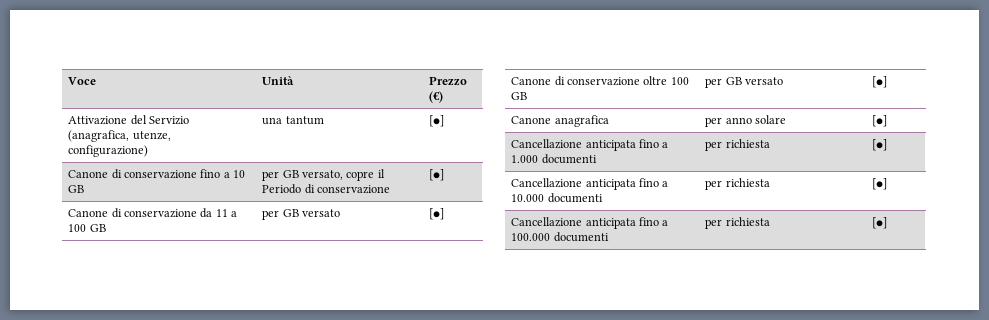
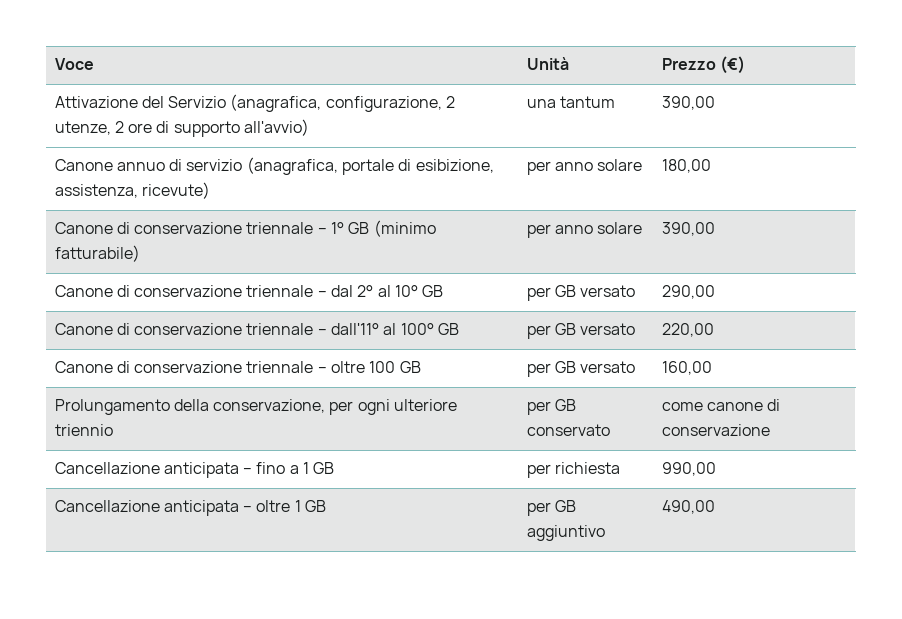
[132,131,171,141] [68,145,149,157] [262,116,324,125] [429,115,445,127] [68,169,246,179] [68,185,85,193] [262,169,385,181] [262,184,390,194] [429,169,445,181] [68,208,238,218] [68,224,106,232] [262,209,340,220] [429,208,445,220] [511,76,640,86] utenze, configurazione) | una tantum | [●] // Canone di conservazione fino a 10 GB | per GB versato, copre il Periodo di conservazione | [●] // Canone di conservazione da 11 a 100 GB | per GB versato | [●] // Canone di conservazione -> [325,96,456,112] [54,119,310,137] [526,96,615,108] [661,96,715,110] [54,157,494,175] [54,182,210,199] [526,159,643,175] [661,159,711,173] [54,220,436,237] [54,245,140,262] [526,222,643,238] [661,222,715,236] [54,285,444,297] [526,285,636,301] [661,285,715,299] [54,323,460,335] [526,323,636,339] [661,323,714,337] [54,361,327,373] configurazione, 2 utenze, 2 ore di supporto all'avvio) | una tantum | 390,00 // Canone annuo di servizio (anagrafica, portale di esibizione, assistenza, ricevute) | per anno solare | 180,00 // Canone di conservazione triennale – 1° GB (minimo fatturabile) | per anno solare | 390,00 // Canone di conservazione triennale – dal 2° al 10° GB | per GB versato | 290,00 // Canone di conservazione triennale – dall'11° al 100° GB | per GB versato | 220,00 // Canone di conservazione triennale –
[872,76,888,88] [511,115,609,127] [705,115,786,127] [872,115,888,127] [511,139,669,151] [511,154,597,164] [705,139,770,151] [872,139,888,151] [511,178,669,190] [511,193,603,203] [705,178,770,190] [872,178,888,190] [511,217,669,229] [511,232,609,242] [705,217,770,229] [872,217,888,229] [●] // Canone anagrafica | per anno solare | [●] // Cancellazione anticipata fino a 1.000 documenti | per richiesta | [●] // Cancellazione anticipata fino a 10.000 documenti | per richiesta | [●] // Cancellazione anticipata fino a 100.000 documenti | per richiesta | [●] -> [661,361,712,375] [54,399,458,415] [54,424,113,436] [526,399,576,415] [526,424,610,436] [661,399,781,411] [661,424,770,436] [54,462,335,478] [526,462,620,478] [661,462,716,476] [54,500,327,516] [526,500,576,516] [526,525,605,541] [661,500,715,514] 160,00 // Prolungamento della conservazione, per ogni ulteriore triennio | per GB conservato | come canone di conservazione // Cancellazione anticipata – fino a 1 GB | per richiesta | 990,00 // Cancellazione anticipata – oltre 1 GB | per GB aggiuntivo | 490,00

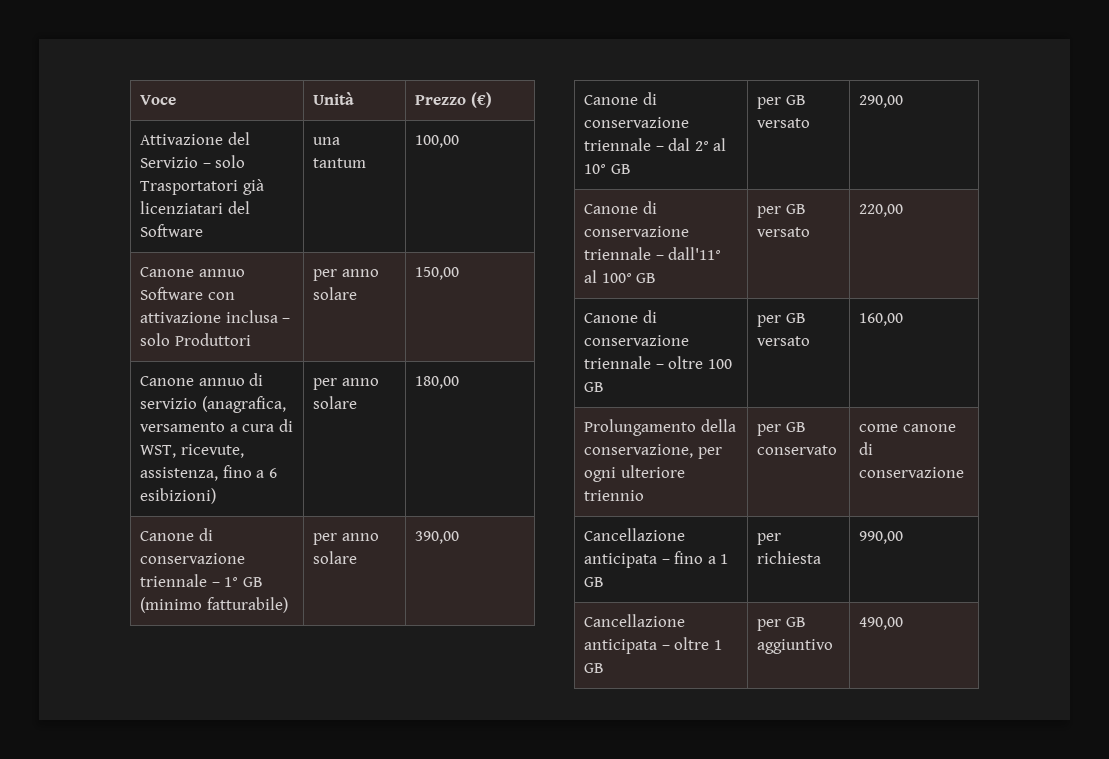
[230,94,456,112] [54,119,310,137] [526,96,615,108] [661,96,715,110] (anagrafica, configurazione, 2 utenze, 2 ore di supporto all'avvio) | una tantum | 390,00 -> [202,155,246,168] [139,179,264,195] [139,201,250,214] [139,224,203,237] [312,137,340,145] [312,158,366,168] [414,135,459,148] [139,267,245,277] [139,287,235,300] [139,310,291,323] [139,333,251,346] [312,269,379,281] [312,287,357,300] [414,267,459,280] – solo Trasportatori già licenziatari del Software | una tantum | 100,00 // Canone annuo Software con attivazione inclusa – solo Produttori | per anno solare | 150,00
[342,159,494,175] [54,182,210,199] portale di esibizione, assistenza, ricevute) -> [139,419,293,432] [139,444,244,458] [139,465,277,481] [139,488,216,504] versamento a cura di WST, ricevute, assistenza, fino a 6 esibizioni)

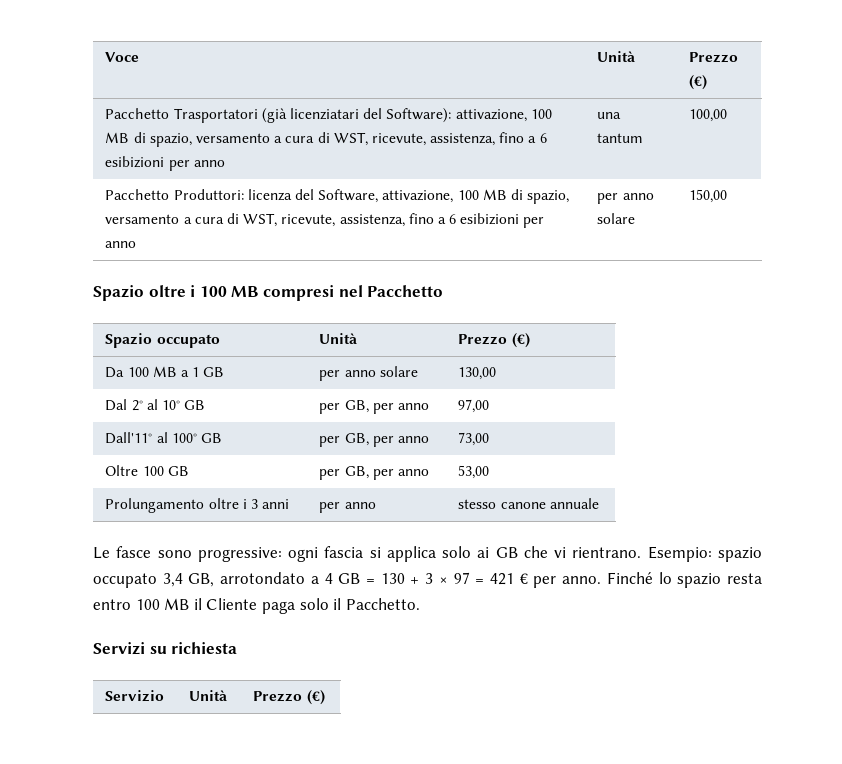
[139,132,250,145] [139,155,246,168] [139,179,264,195] [139,201,250,214] [139,224,203,237] [312,137,340,145] [312,158,366,168] [414,135,459,148] [139,267,245,277] [139,287,235,300] [139,310,291,323] [139,333,251,346] [312,269,379,281] [312,287,357,300] [414,267,459,280] [139,373,264,386] [139,396,286,413] Attivazione del Servizio – solo Trasportatori già licenziatari del Software | una tantum | 100,00 // Canone annuo Software con attivazione inclusa – solo Produttori | per anno solare | 150,00 // Canone annuo di servizio (anagrafica, -> [105,108,552,123] [105,132,192,147] Pacchetto Trasportatori (già licenziatari del Software): attivazione, 100 MB di spazio,
[139,488,216,504] [312,378,379,390] [312,396,357,409] [414,376,459,389] [139,528,213,541] [139,553,245,564] [139,574,263,587] [139,597,288,613] [312,533,379,545] [312,551,357,564] [414,531,459,544] [583,92,657,105] [583,117,689,128] [583,138,691,151] esibizioni) | per anno solare | 180,00 // Canone di conservazione triennale – 1° GB (minimo fatturabile) | per anno solare | 390,00 // Canone di conservazione triennale – dal -> [105,156,225,171] [597,112,622,119] [597,133,644,143] [689,109,728,122] [105,189,570,204] [105,213,545,228] [105,241,137,248] [597,193,654,204] [597,213,636,224] [689,189,728,203] [93,285,444,301] [105,333,220,348] [319,333,358,344] [458,333,530,348] [105,366,225,378] [319,366,418,381] [458,367,497,380] [105,399,128,411] esibizioni per anno | una tantum | 100,00 // Pacchetto Produttori: licenza del Software, attivazione, 100 MB di spazio, versamento a cura di WST, ricevute, assistenza, fino a 6 esibizioni per anno | per anno solare | 150,00 // Spazio oltre i 100 MB compresi nel Pacchetto // Spazio occupato | Unità | Prezzo (€) // Da 100 MB a 1 GB | per anno solare | 130,00 // Dal
[785,95,806,105] [756,118,810,128] [858,95,903,108] [583,201,657,214] [583,226,689,237] [583,247,722,260] [583,270,657,283] [756,204,806,218] [756,227,810,237] [858,204,903,217] [583,310,657,323] [583,335,689,346] [583,356,732,369] [583,382,604,392] [756,313,806,327] [756,336,810,346] [858,313,903,326] [583,419,736,436] [583,444,722,459] [583,465,685,482] [583,490,644,501] [756,422,806,436] [756,445,837,455] [858,424,956,432] [858,442,873,455] [858,467,964,478] [583,528,685,541] [583,551,729,568] [583,577,604,587] [756,533,781,545] [756,551,821,564] [858,531,903,544] [583,614,685,627] [583,637,722,654] [583,663,604,673] [756,617,806,631] [756,639,833,654] [858,617,903,630] GB versato | 290,00 // Canone di conservazione triennale – dall'11° al 100° GB | per GB versato | 220,00 // Canone di conservazione triennale – oltre 100 GB | per GB versato | 160,00 // Prolungamento della conservazione, per ogni ulteriore triennio | per GB conservato | come canone di conservazione // Cancellazione anticipata – fino a 1 GB | per richiesta | 990,00 // Cancellazione anticipata – oltre 1 GB | per GB aggiuntivo | 490,00 -> [344,400,429,414] [458,399,490,413] [105,432,222,444] [319,433,429,447] [458,432,490,446] [105,465,189,476] [319,466,429,480] [458,465,490,479] [105,498,290,513] [319,502,376,513] [458,498,599,509] [93,546,762,562] [93,572,762,588] [93,598,420,614] [93,642,238,655] [105,690,165,702] [189,690,228,701] [253,690,325,705] GB, per anno | 97,00 // Dall'11° al 100° GB | per GB, per anno | 73,00 // Oltre 100 GB | per GB, per anno | 53,00 // Prolungamento oltre i 3 anni | per anno | stesso canone annuale // Le fasce sono progressive: ogni fascia si applica solo ai GB che vi rientrano. Esempio: spazio occupato 3,4 GB, arrotondato a 4 GB = 130 + 3 × 97 = 421 € per anno. Finché lo spazio resta entro 100 MB il Cliente paga solo il Pacchetto. // Servizi su richiesta // Servizio | Unità | Prezzo (€)

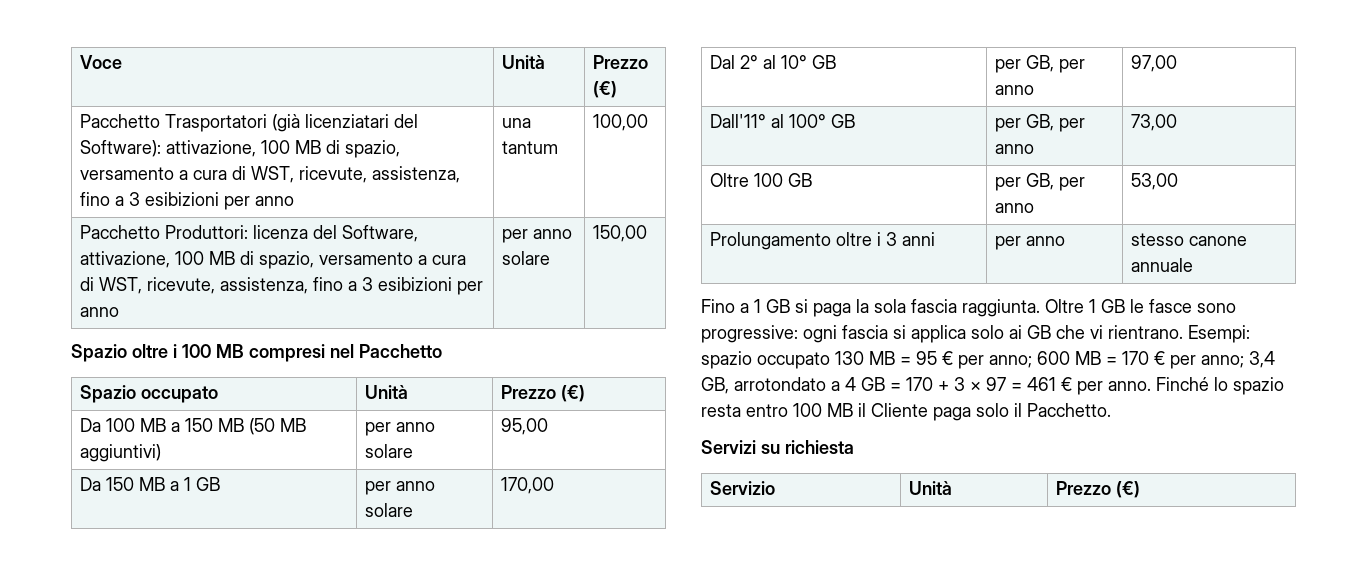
[539,133,547,143] 6 -> [129,192,141,206] 3
[449,214,457,224] 6 -> [362,277,374,291] 3
(189, 373) none -> [185,418,307,435] [80,444,162,462] [365,422,436,436] [365,444,414,458] [501,418,549,435] [80,477,180,491] 150 MB (50 MB aggiuntivi) | per anno solare | 95,00 // Da 150 MB a
[458,367,497,380] 130,00 -> [501,477,555,494] 170,00
[93,547,110,559] Le -> [701,299,1144,317] Fino a 1 GB si paga la sola fascia raggiunta. Oltre 1 GB le
[647,546,712,562] Esempio: -> [1188,325,1250,343] Esempi:
(157, 580) none -> [835,351,1244,369] 130 MB = 95 € per anno; 600 MB = 170 € per anno;
[380,573,405,584] 130 -> [906,377,933,391] 170
[490,573,515,585] 421 -> [1027,377,1056,391] 461

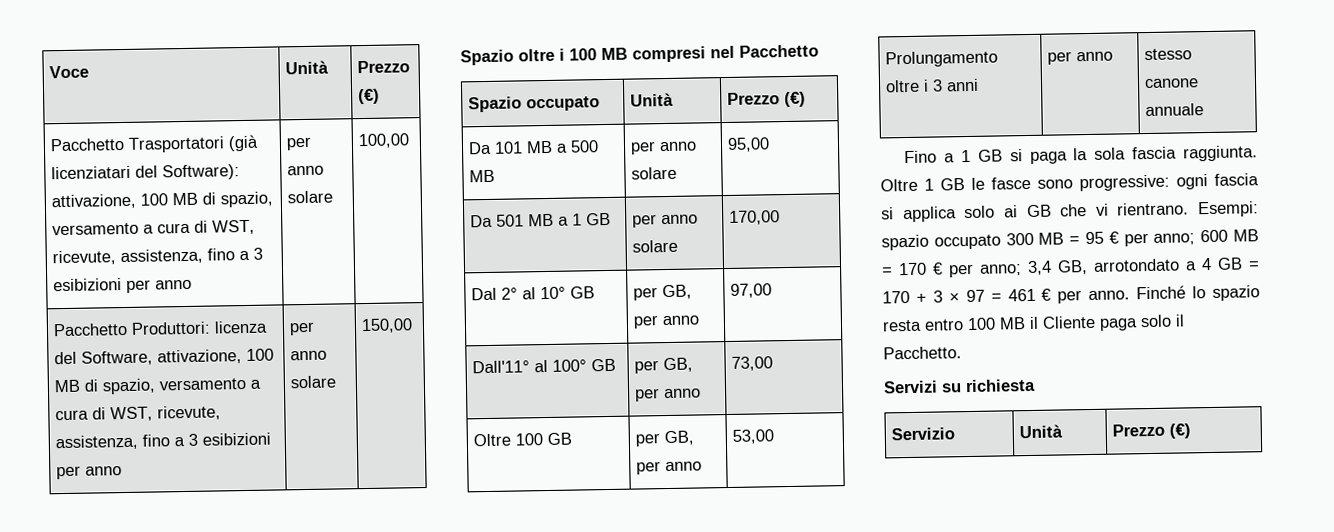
[502,118,532,128] [502,141,559,154] una tantum -> [285,136,312,151] [286,165,324,176] [286,190,333,204] per anno solare
[106,418,307,435] [80,444,162,462] 100 MB a 150 MB (50 MB aggiuntivi) -> [493,140,599,154] [468,169,495,183] 101 MB a 500 MB
[106,477,135,491] 150 -> [495,214,524,227] 501
[835,351,864,365] 130 -> [1005,232,1034,246] 300

